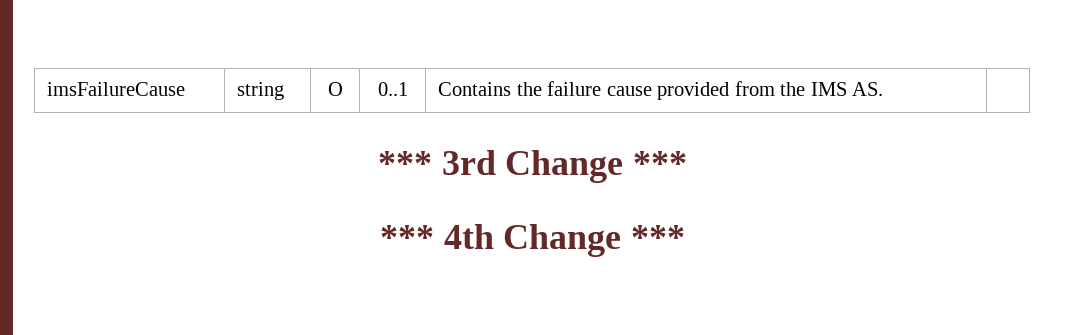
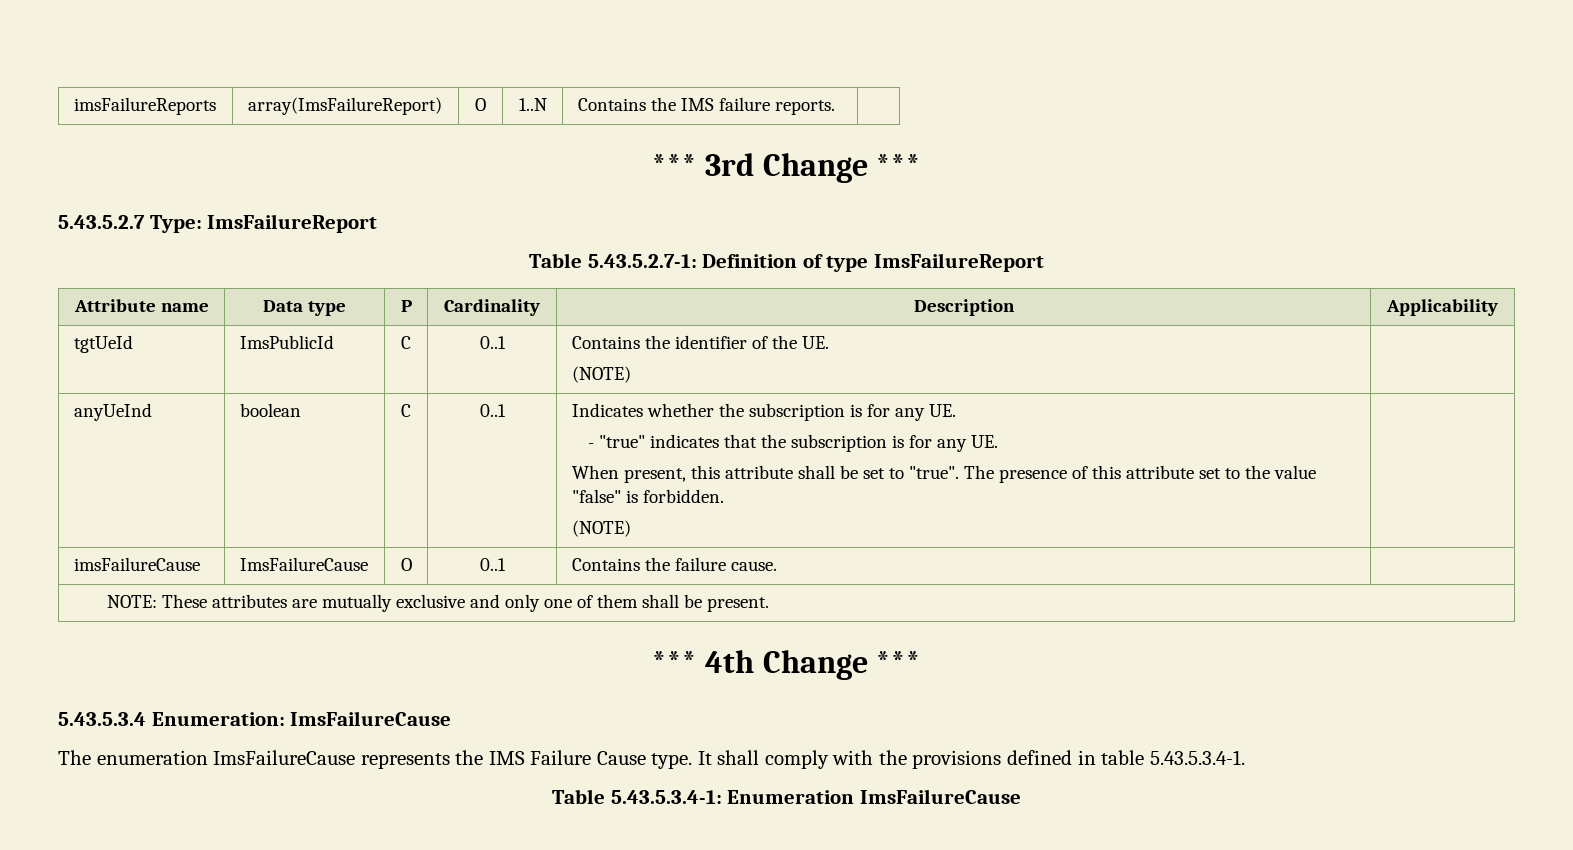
(47, 89) none -> [73,97,216,115] [247,97,442,115] [475,98,486,111] [518,98,547,111] [577,97,835,115] [651,153,922,183] [58,214,378,233] [529,253,1044,272] [73,299,209,312] [263,300,346,316] [400,300,412,312] [444,299,540,316] [913,299,1015,316] [1386,299,1498,316] [73,335,133,353] [239,335,334,349] [401,336,411,349] [479,336,506,349] [571,335,829,349] [571,366,631,383] [73,403,152,421] [239,403,301,417] [401,404,411,417] [479,404,506,417] [571,403,956,421] [588,434,999,452] [571,465,1316,483] [571,489,724,503] [571,520,631,537] imsFailureReports | array(ImsFailureReport) | O | 1..N | Contains the IMS failure reports. | // *** 3rd Change *** // 5.43.5.2.7 Type: ImsFailureReport // Table 5.43.5.2.7-1: Definition of type ImsFailureReport // Attribute name | Data type | P | Cardinality | Description | Applicability // tgtUeId | ImsPublicId | C | 0..1 | Contains the identifier of the UE. // (NOTE) | // anyUeInd | boolean | C | 0..1 | Indicates whether the subscription is for any UE. // - "true" indicates that the subscription is for any UE. // When present, this attribute shall be set to "true". The presence of this attribute set to the value "false" is forbidden. // (NOTE) | //
[237,82,285,100] string -> [239,557,368,571] ImsFailureCause
[606,81,884,100] [377,150,688,183] [379,224,686,257] cause provided from the IMS AS. | // *** 3rd Change *** // *** 4th Change *** -> [730,561,777,571] [106,594,769,612] [651,650,922,680] [58,711,452,726] [58,750,1245,769] [552,789,1021,804] cause. | // NOTE: These attributes are mutually exclusive and only one of them shall be present. // *** 4th Change *** // 5.43.5.3.4 Enumeration: ImsFailureCause // The enumeration ImsFailureCause represents the IMS Failure Cause type. It shall comply with the provisions defined in table 5.43.5.3.4-1. // Table 5.43.5.3.4-1: Enumeration ImsFailureCause

